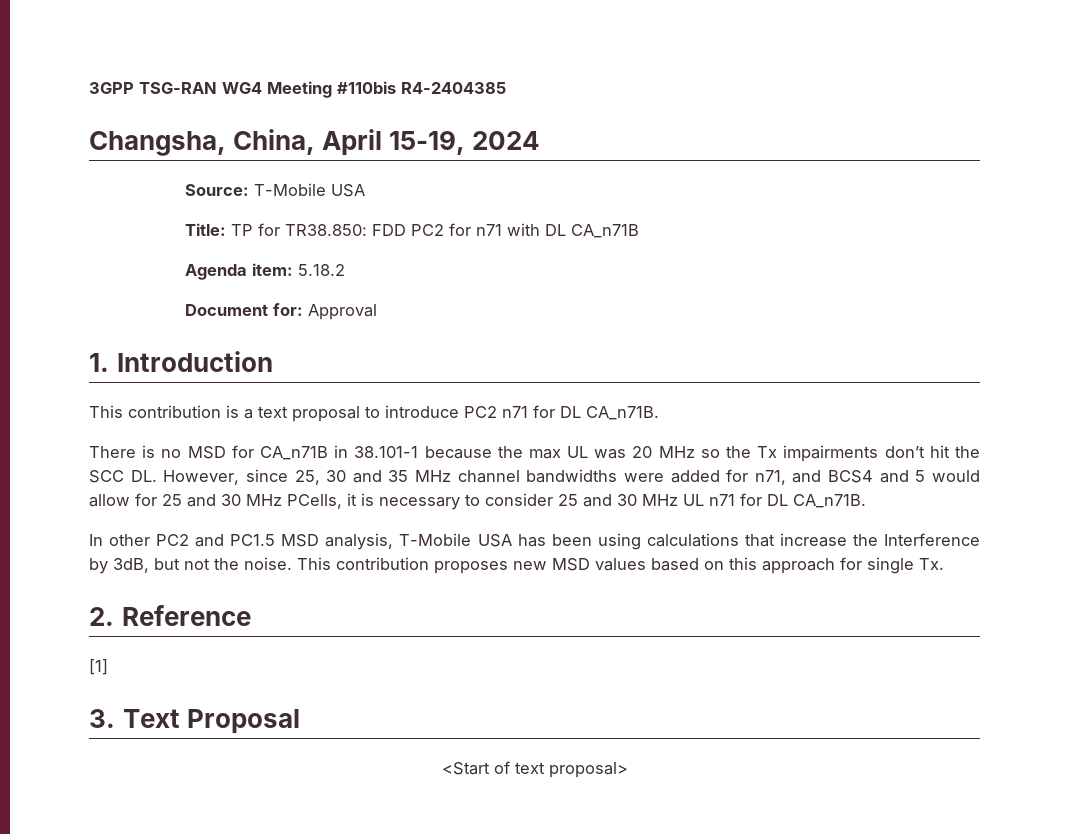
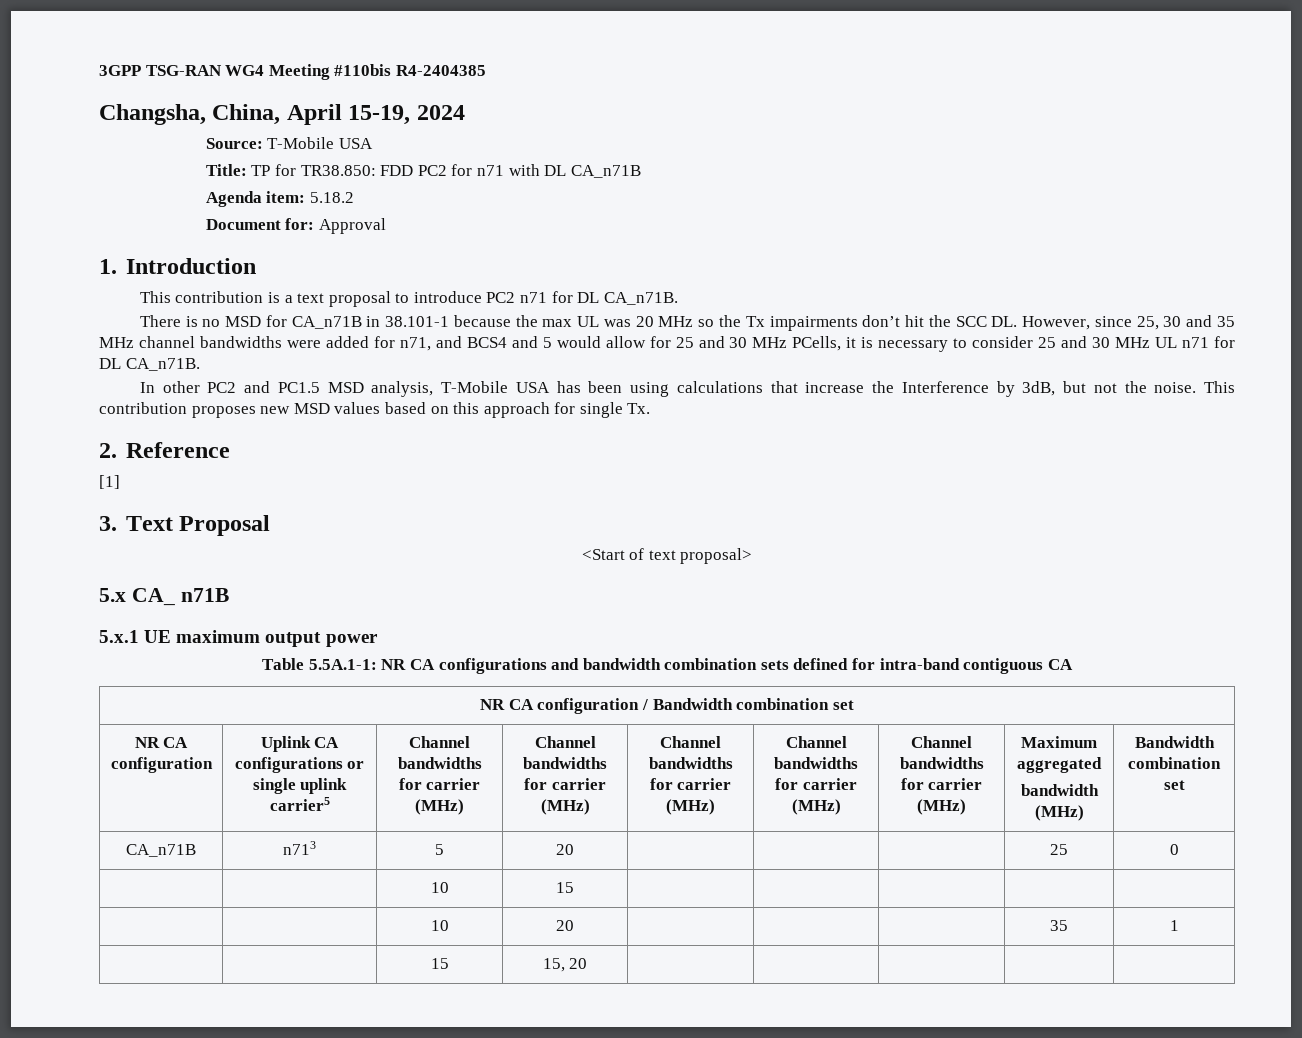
(628, 770) none -> [99,588,229,606] [99,630,378,647] [262,658,1073,674] [480,698,854,714] [134,737,189,748] [110,757,213,773] [260,736,340,752] [234,757,365,773] [252,778,348,794] [269,797,330,811] [409,736,470,748] [397,757,482,769] [398,778,481,790] [415,799,464,815] [534,736,596,748] [523,757,607,769] [524,778,606,790] [540,799,590,815] [660,736,721,748] [648,757,733,769] [649,778,732,790] [666,799,715,815] [785,736,847,748] [774,757,858,769] [775,778,857,790] [791,799,841,815] [911,736,972,748] [899,757,984,769] [900,778,983,790] [917,799,966,815] [1021,736,1097,748] [1017,757,1102,773] [1020,784,1099,796] [1034,805,1084,821] [1134,736,1215,748] [1128,757,1221,769] [1163,780,1185,790] [126,844,196,857] [283,841,316,855] [435,844,444,855] [556,844,574,855] [1050,844,1068,855] [1169,844,1179,855] [430,882,449,893] [556,882,574,893] [430,920,449,931] [556,920,574,931] [1050,920,1068,931] [1169,920,1179,931] [430,958,449,969] [542,958,588,972] // 5.x CA_ n71B // 5.x.1 UE maximum output power // Table 5.5A.1-1: NR CA configurations and bandwidth combination sets defined for intra-band contiguous CA // NR CA configuration / Bandwidth combination set // NR CA configuration | Uplink CA configurations or single uplink carrier5 | Channel bandwidths for carrier (MHz) | Channel bandwidths for carrier (MHz) | Channel bandwidths for carrier (MHz) | Channel bandwidths for carrier (MHz) | Channel bandwidths for carrier (MHz) | Maximum aggregated // bandwidth (MHz) | Bandwidth combination set // CA_n71B | n713 | 5 | 20 | | | | 25 | 0 // | | 10 | 15 | | | | | // | | 10 | 20 | | | | 35 | 1 // | | 15 | 15, 20 | | | | |

